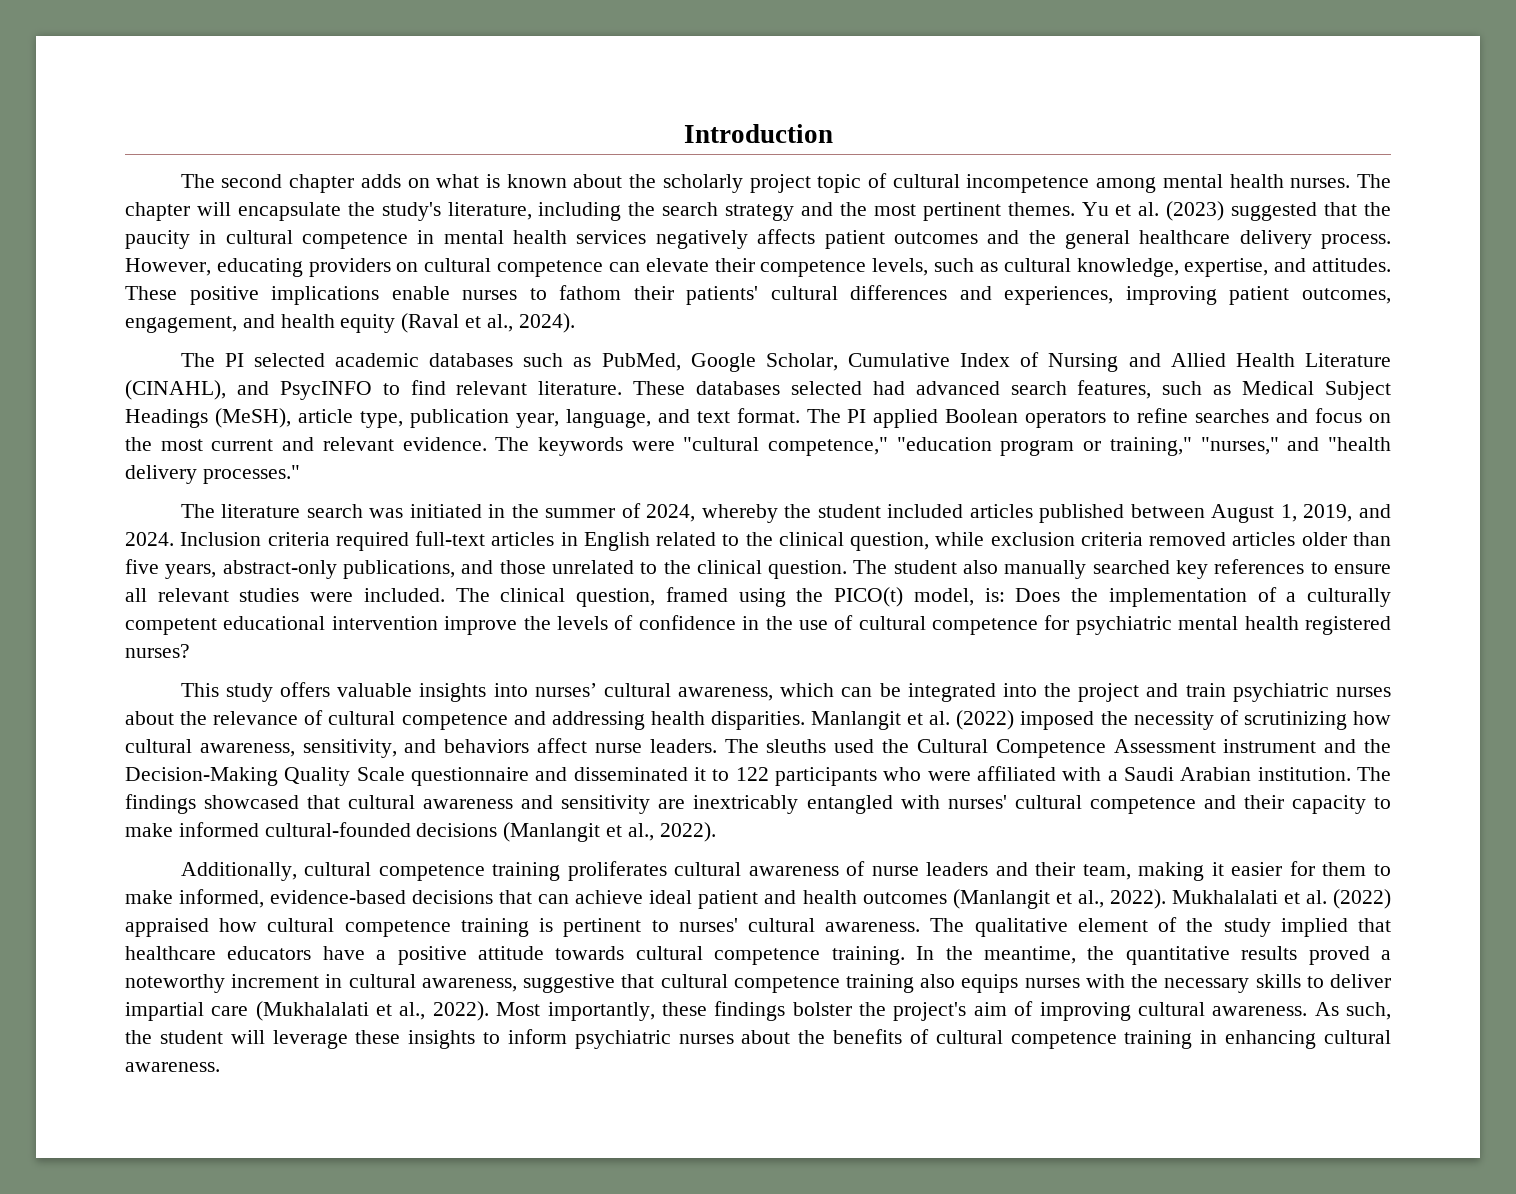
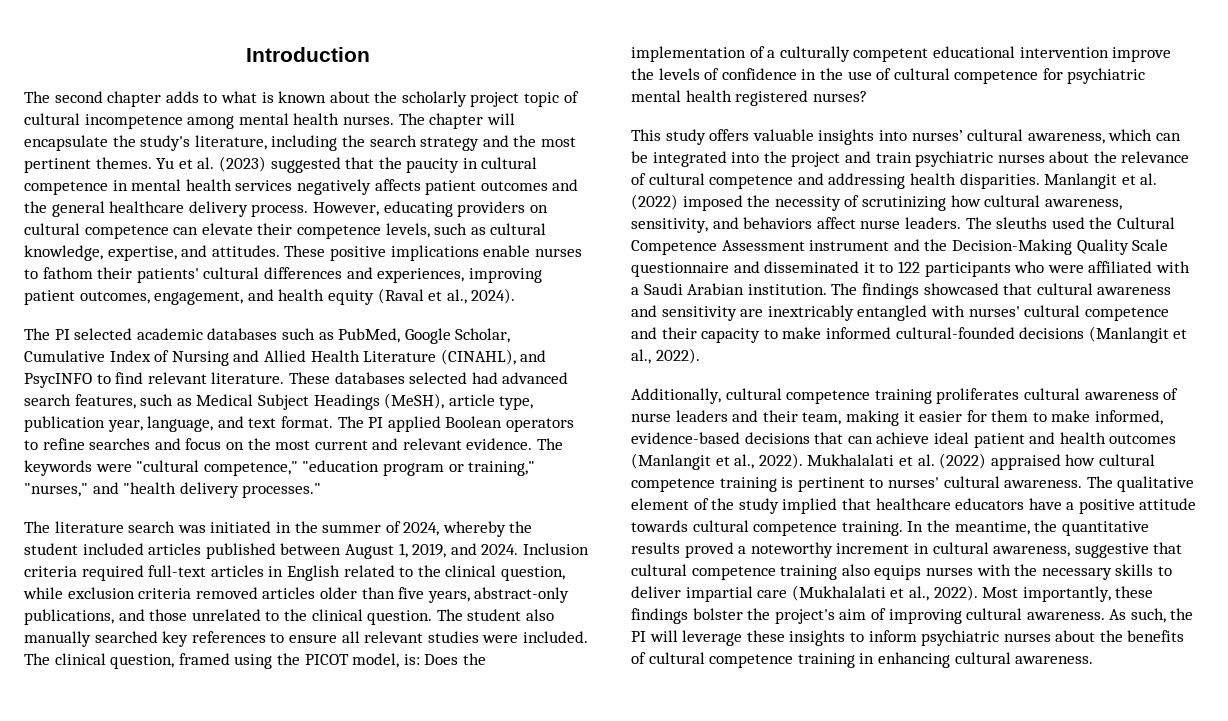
[407,178,430,188] on -> [203,93,218,103] to
[834,587,904,607] PICO(t) -> [304,654,349,665] PICOT
[159,1030,223,1044] student -> [631,631,646,642] PI

